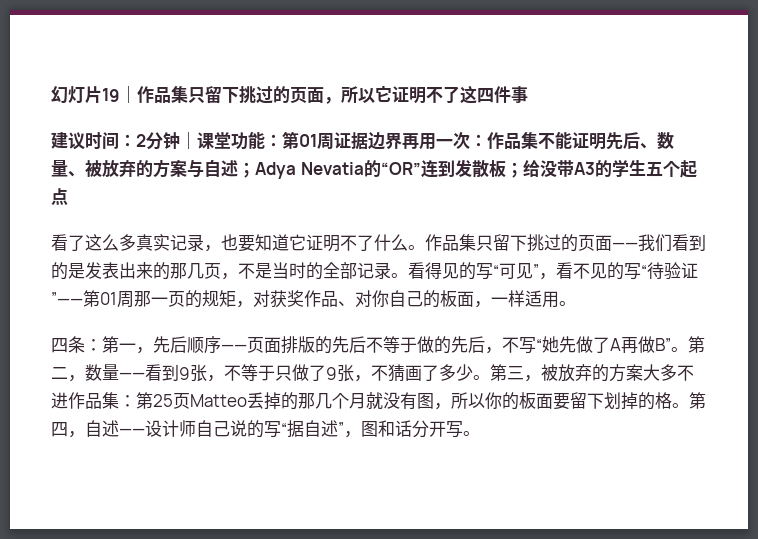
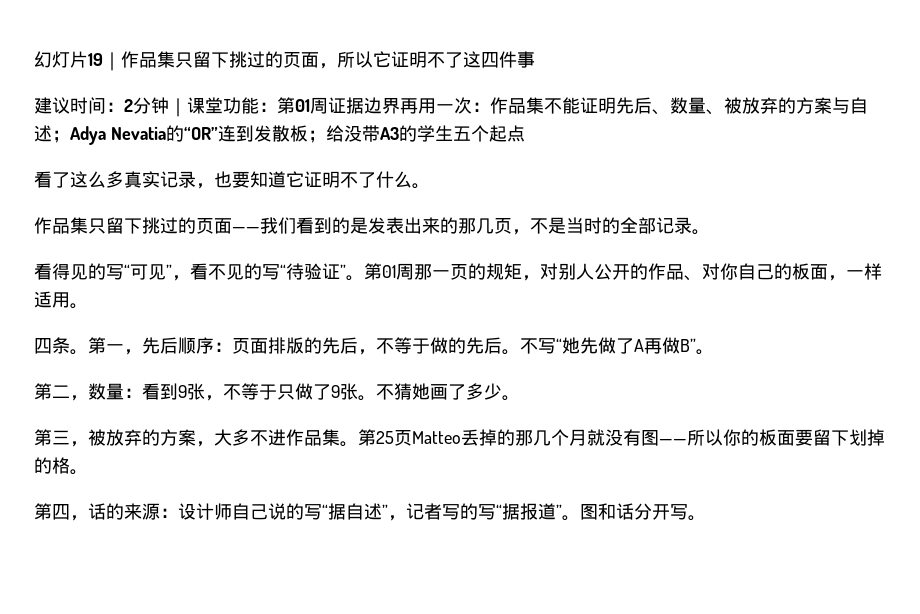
(425, 247) none -> (430, 186) //
(408, 275) none -> (710, 232) //
[51,292,83,305] ”—— -> [340,264,364,281] ”。
[270,290,304,308] 获奖 -> [558,263,648,280] 别人公开的
[85,339,102,351] ： -> [70,349,88,355] 。
[221,344,247,351] —— -> [214,342,232,352] ：
(366, 344) none -> [358,349,376,355] ，
[485,347,502,354] ， -> [502,349,520,355] 。
(688, 349) none -> (714, 352) //
[119,372,145,379] —— -> [124,388,142,398] ：
[354,364,405,382] ，不猜 -> [358,383,430,401] 。不猜她
(490, 377) none -> (520, 398) //
(643, 372) none -> [196,441,214,447] ，
[119,395,136,407] ： -> [340,441,358,447] 。
[434,403,451,410] ， -> [659,439,687,444] ——
[689,392,706,409] [51,420,145,438] 第四，自述—— -> [34,503,178,521] // 第四，话的来源：
(361, 434) none -> [406,503,580,521] 记者写的写“据报道”。

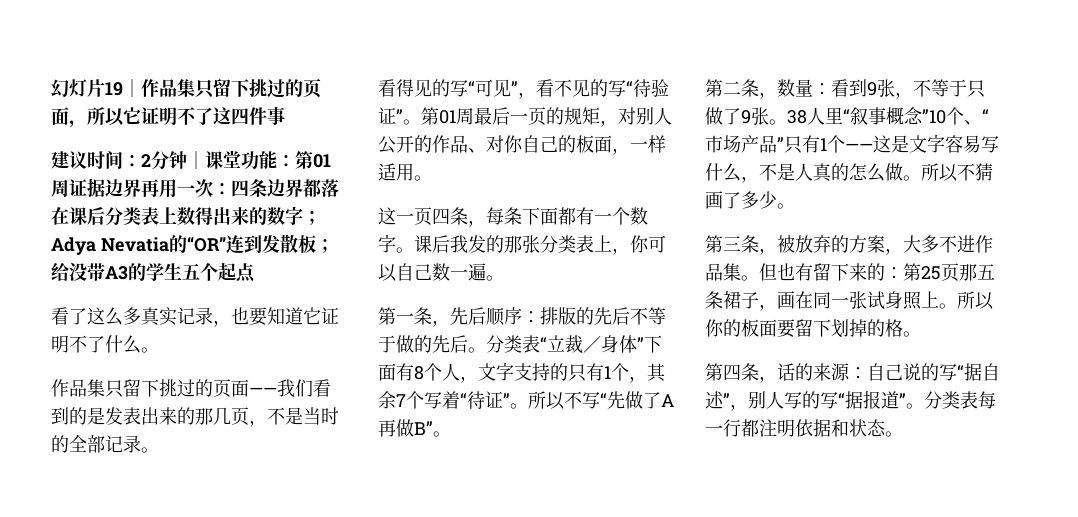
[490,97,868,115] [34,125,52,142] 作品集不能证明先后、数量、被放弃的方案与自述 -> [231,179,339,197] [51,206,303,226] 四条边界都落在课后分类表上数得出来的数字
[414,264,432,280] 那 -> [474,107,510,125] 最后
[34,337,124,355] 四条。第一 -> [378,207,648,227] [378,234,666,255] [378,263,504,282] [378,307,432,325] 这一页四条，每条下面都有一个数字。课后我发的那张分类表上，你可以自己数一遍。 // 第一条
[232,338,268,354] 页面 -> (540, 317) none
[358,349,376,355] ， -> (630, 316) none
(520, 352) none -> [486,335,662,354] [378,362,666,383] [378,391,565,410] 分类表“立裁／身体”下面有8个人，文字支持的只有1个，其余7个写着“待证”。所以
[562,337,580,354] 她 -> (607, 400) none
(70, 391) none -> [741,79,759,97] 条
[376,383,430,400] 不猜她 -> [787,107,989,125] [705,134,999,154] [705,163,993,183] 38人里“叙事概念”10个、“市场产品”只有1个——这是文字容易写什么，不是人真的怎么做。所以不猜
(70, 437) none -> [741,235,759,253] 条
[358,429,687,446] 第25页Matteo丢掉的那几个月就没有图—— -> [759,263,995,282] [705,290,957,311] 但也有留下来的：第25页那五条裙子，画在同一张试身照上。
(70, 512) none -> [741,363,759,381] 条
[178,503,232,520] 设计师 -> (867, 373) none
[406,503,442,520] 记者 -> [748,391,784,409] 别人
[580,503,688,520] 图和话分开写 -> [924,391,996,409] [705,419,886,437] 分类表每一行都注明依据和状态

